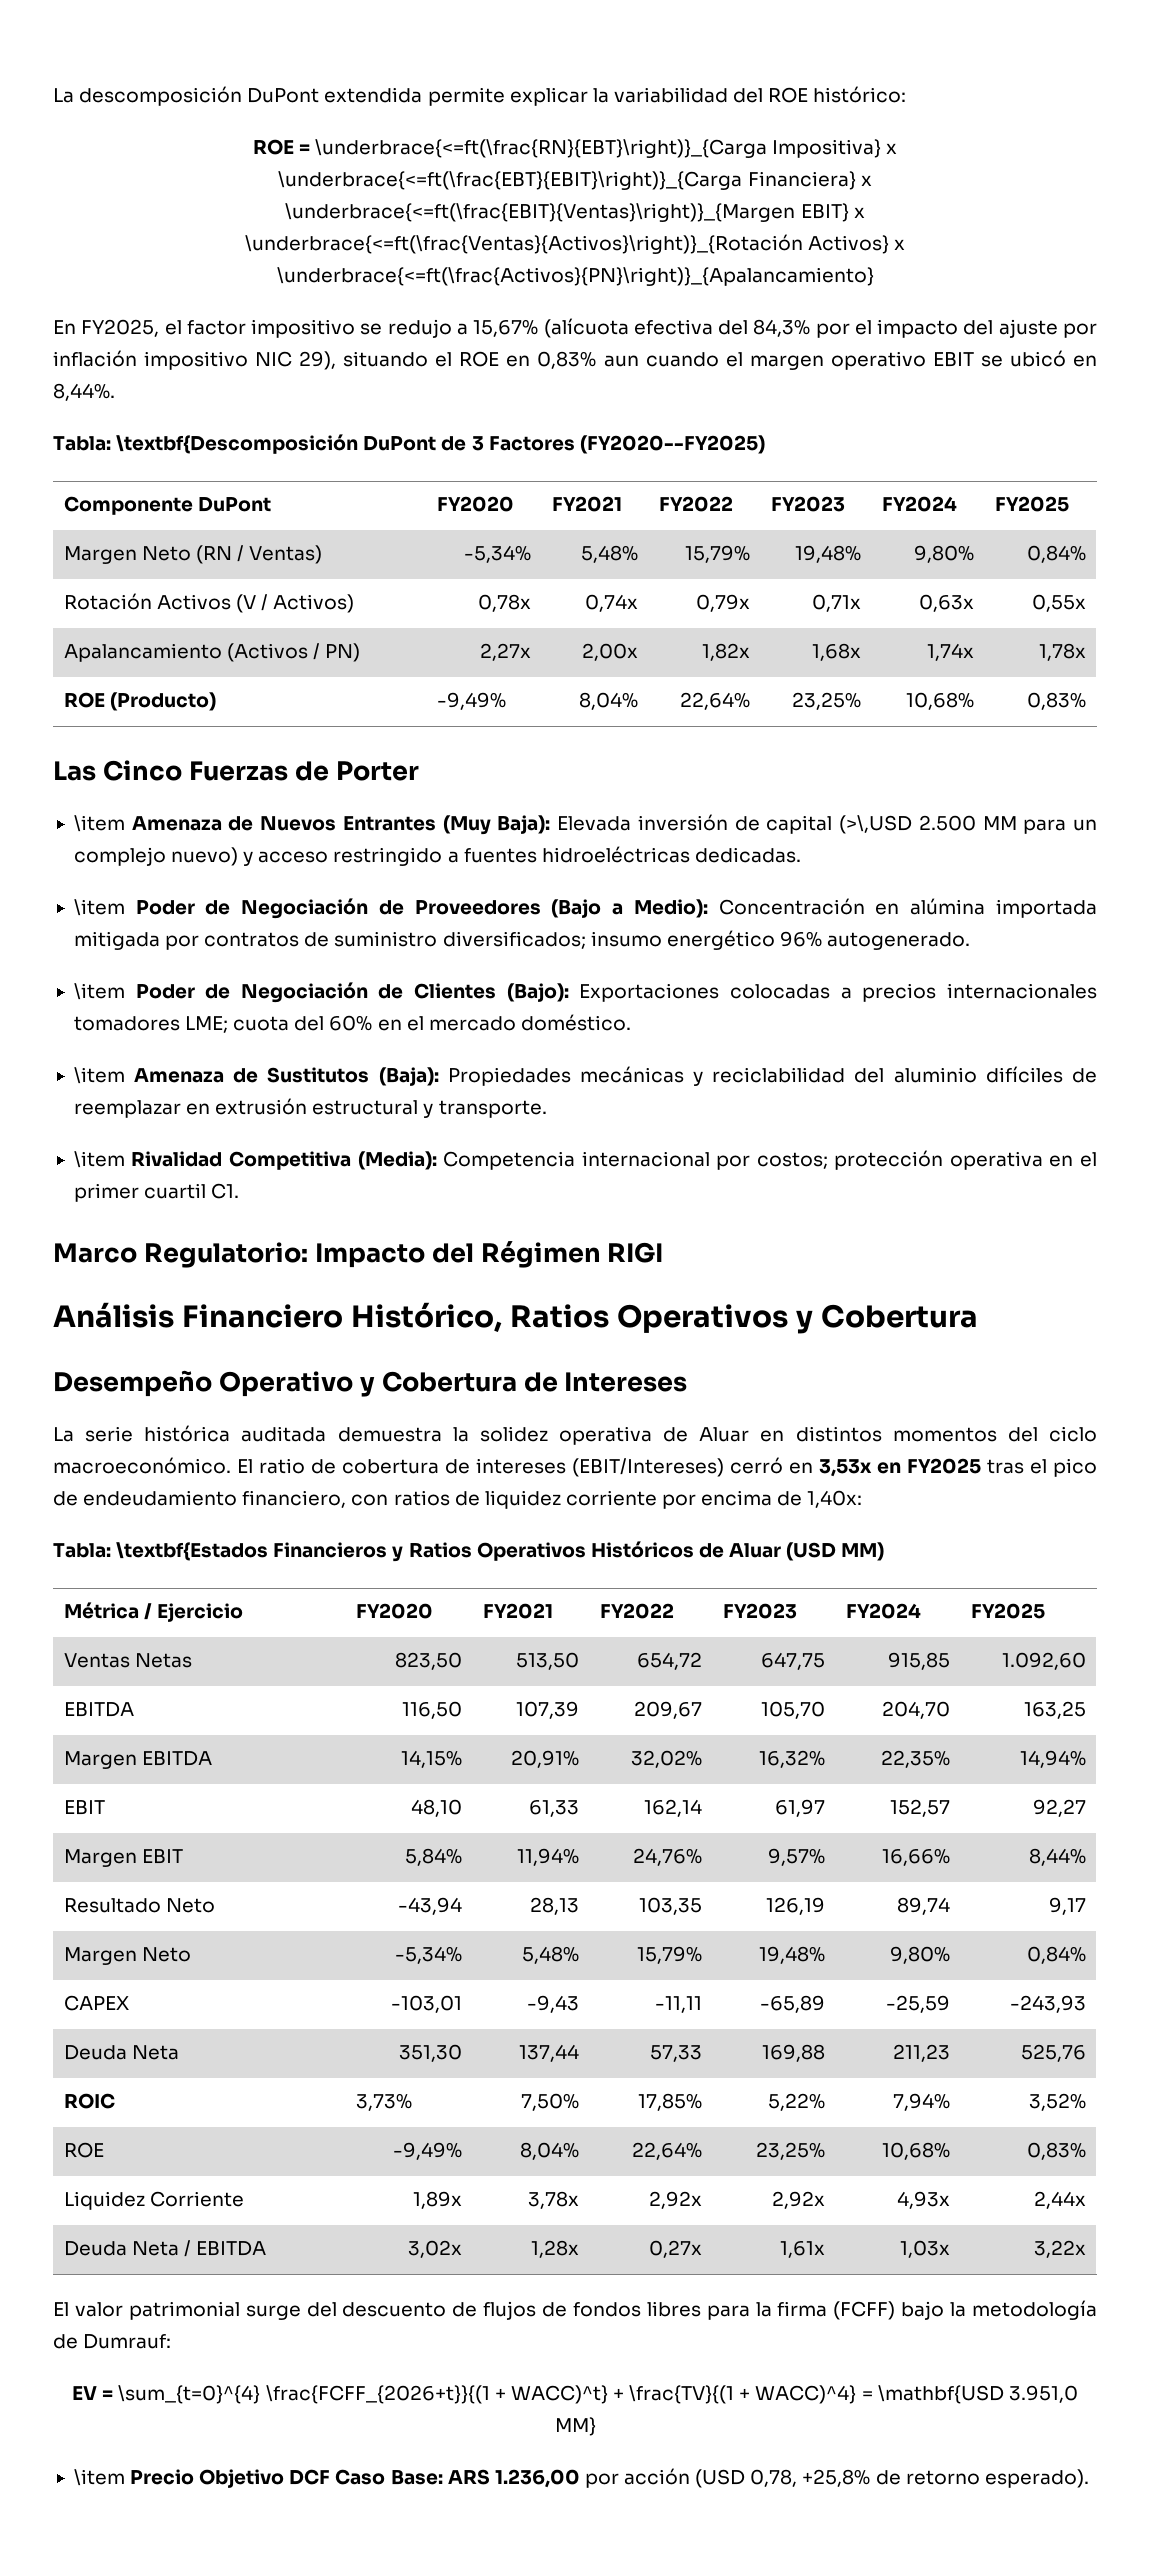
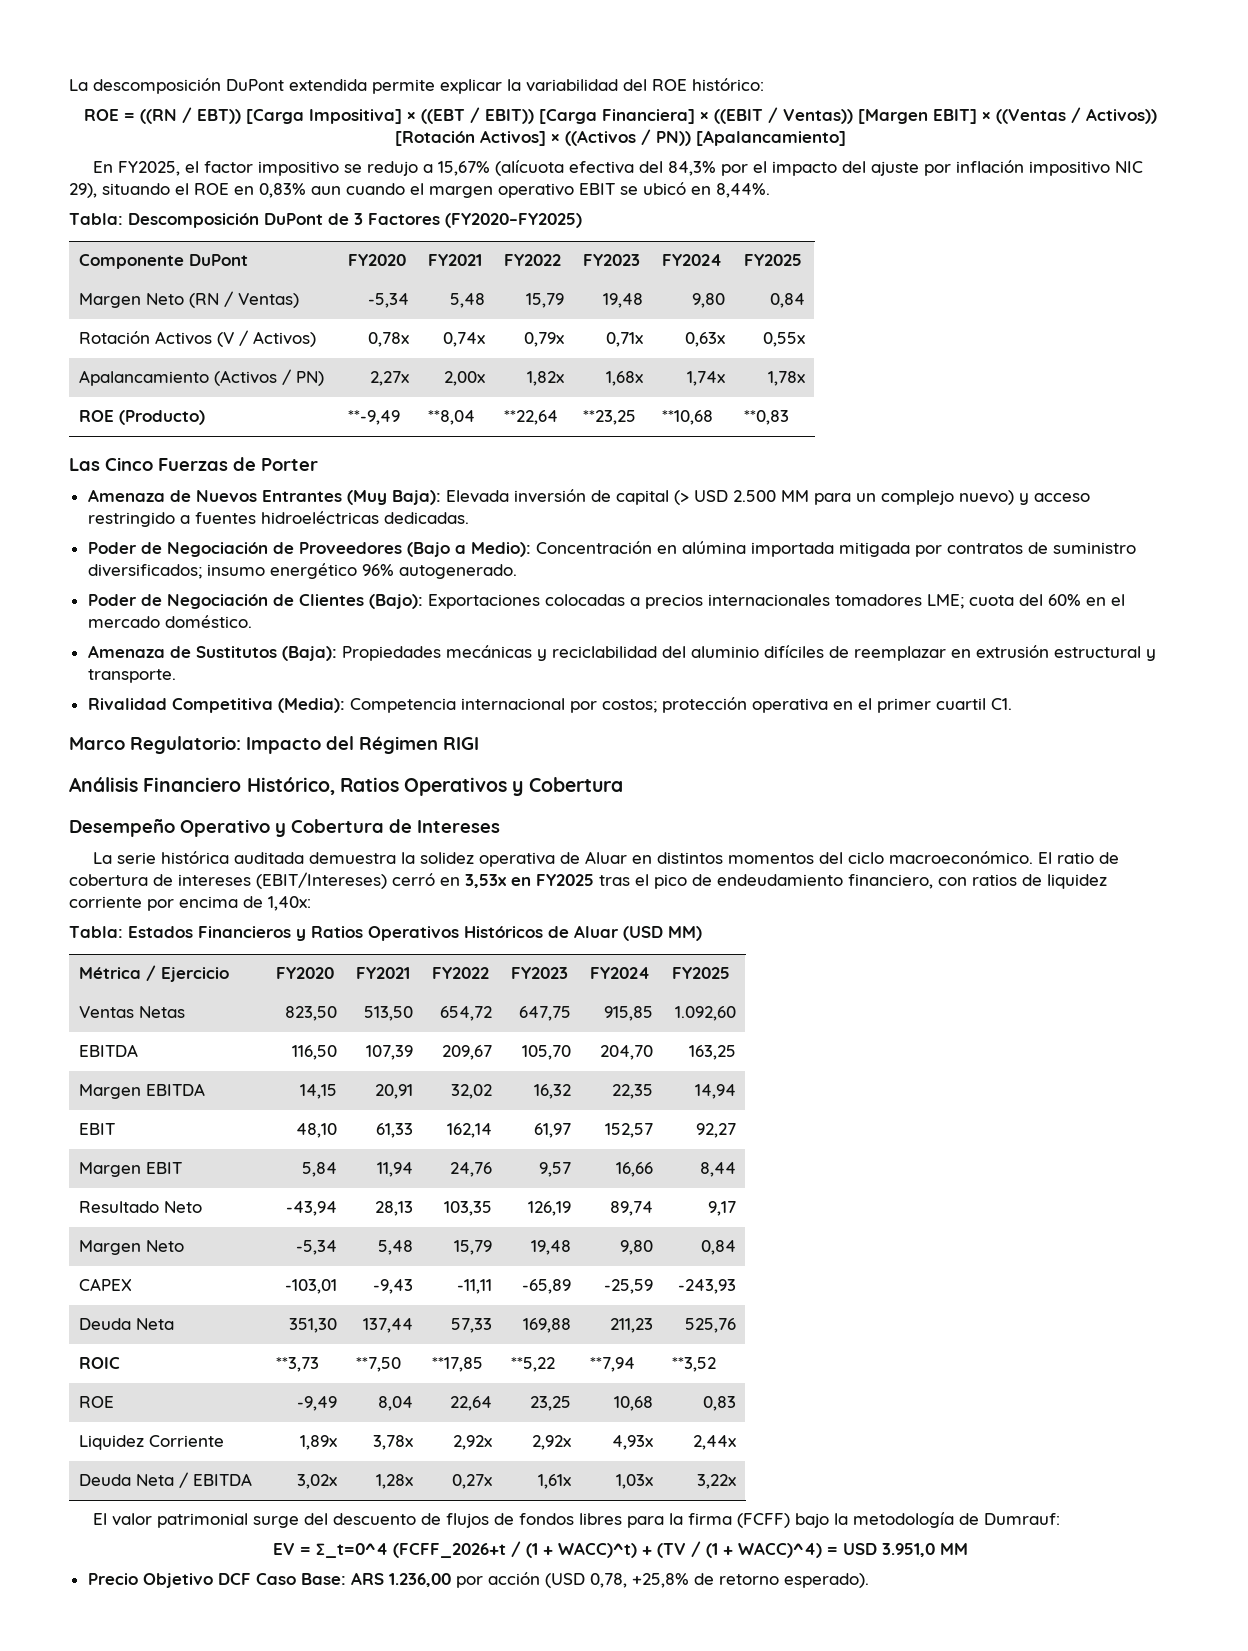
[315,139,898,158] [278,171,872,190] [285,203,865,222] [244,234,906,254] [276,267,874,286] \underbrace{<=ft(\frac{RN}{EBT}\right)}_{Carga Impositiva} x \underbrace{<=ft(\frac{EBT}{EBIT}\right)}_{Carga Financiera} x \underbrace{<=ft(\frac{EBIT}{Ventas}\right)}_{Margen EBIT} x \underbrace{<=ft(\frac{Ventas}{Activos}\right)}_{Rotación Activos} x \underbrace{<=ft(\frac{Activos}{PN}\right)}_{Apalancamiento} -> [139,107,1157,124] [394,129,846,146] ((RN / EBT)) [Carga Impositiva] × ((EBT / EBIT)) [Carga Financiera] × ((EBIT / Ventas)) [Margen EBIT] × ((Ventas / Activos)) [Rotación Activos] × ((Activos / PN)) [Apalancamiento]
[116,434,359,454] \textbf{Descomposición -> [128,213,259,228] Descomposición
[579,435,765,454] (FY2020--FY2025) -> [445,213,582,228] (FY2020–FY2025)
[464,545,532,563] [581,545,639,563] [685,545,751,563] [795,545,862,563] [914,545,975,563] [1027,545,1087,563] -5,34% | 5,48% | 15,79% | 19,48% | 9,80% | 0,84% -> [367,293,409,308] [449,293,485,308] [525,293,564,308] [602,293,643,308] [691,293,725,308] [769,293,805,308] -5,34 | 5,48 | 15,79 | 19,48 | 9,80 | 0,84
[436,692,506,710] [579,692,639,710] [680,692,751,710] [792,692,862,710] [906,692,975,710] [1027,692,1087,710] -9,49% | 8,04% | 22,64% | 23,25% | 10,68% | 0,83% -> [348,410,401,425] [428,410,476,425] [504,410,559,425] [583,410,637,425] [662,410,714,425] [744,410,790,425] **-9,49 | **8,04 | **22,64 | **23,25 | **10,68 | **0,83
[73,815,125,832] \item -> (318, 464) none
[839,815,913,834] (>\,USD -> [673,490,728,505] (> USD
[73,899,125,916] \item -> (469, 518) none
[73,983,125,1000] \item -> (517, 571) none
[73,1067,125,1084] \item -> (252, 621) none
[73,1151,125,1168] \item -> (176, 676) none
[116,1542,269,1561] \textbf{Estados -> [128,926,193,938] Estados
[401,1750,463,1768] [511,1750,580,1768] [631,1750,703,1768] [759,1750,826,1768] [881,1750,951,1768] [1020,1750,1087,1768] 14,15% | 20,91% | 32,02% | 16,32% | 22,35% | 14,94% -> [299,1084,337,1099] [374,1084,413,1099] [450,1084,492,1099] [533,1084,571,1099] [611,1084,653,1099] [694,1084,736,1099] 14,15 | 20,91 | 32,02 | 16,32 | 22,35 | 14,94
[405,1848,463,1866] [517,1848,580,1866] [633,1848,703,1866] [768,1848,826,1866] [882,1848,951,1866] [1029,1848,1087,1866] 5,84% | 11,94% | 24,76% | 9,57% | 16,66% | 8,44% -> [301,1162,337,1177] [376,1162,413,1177] [449,1162,492,1177] [538,1162,571,1177] [615,1162,653,1177] [699,1162,736,1177] 5,84 | 11,94 | 24,76 | 9,57 | 16,66 | 8,44
[395,1946,463,1964] [522,1946,580,1964] [637,1946,703,1964] [759,1946,826,1964] [890,1946,951,1964] [1027,1946,1087,1964] -5,34% | 5,48% | 15,79% | 19,48% | 9,80% | 0,84% -> [295,1240,337,1255] [377,1240,413,1255] [453,1240,492,1255] [530,1240,571,1255] [619,1240,653,1255] [700,1240,736,1255] -5,34 | 5,48 | 15,79 | 19,48 | 9,80 | 0,84
[355,2093,412,2111] [521,2093,580,2111] [638,2093,703,2111] [768,2093,826,2111] [893,2093,951,2111] [1029,2093,1087,2111] [63,2142,104,2158] [393,2142,463,2160] [520,2142,580,2160] [632,2142,703,2160] [756,2142,826,2160] [882,2142,951,2160] [1027,2142,1087,2160] 3,73% | 7,50% | 17,85% | 5,22% | 7,94% | 3,52% // ROE | -9,49% | 8,04% | 22,64% | 23,25% | 10,68% | 0,83% -> [276,1357,320,1372] [356,1357,402,1372] [432,1357,484,1372] [511,1357,556,1372] [590,1357,636,1372] [672,1357,717,1372] [79,1396,115,1408] [296,1396,337,1411] [377,1396,413,1411] [449,1396,492,1411] [529,1396,571,1411] [613,1396,653,1411] [702,1396,736,1411] **3,73 | **7,50 | **17,85 | **5,22 | **7,94 | **3,52 // ROE | -9,49 | 8,04 | 22,64 | 23,25 | 10,68 | 0,83
[118,2385,1078,2404] [554,2417,596,2436] [73,2469,125,2486] \sum_{t=0}^{4} \frac{FCFF_{2026+t}}{(1 + WACC)^t} + \frac{TV}{(1 + WACC)^4} = \mathbf{USD 3.951,0 MM} // \item -> [315,1541,968,1558] ∑_t=0^4 (FCFF_2026+t / (1 + WACC)^t) + (TV / (1 + WACC)^4) = USD 3.951,0 MM //

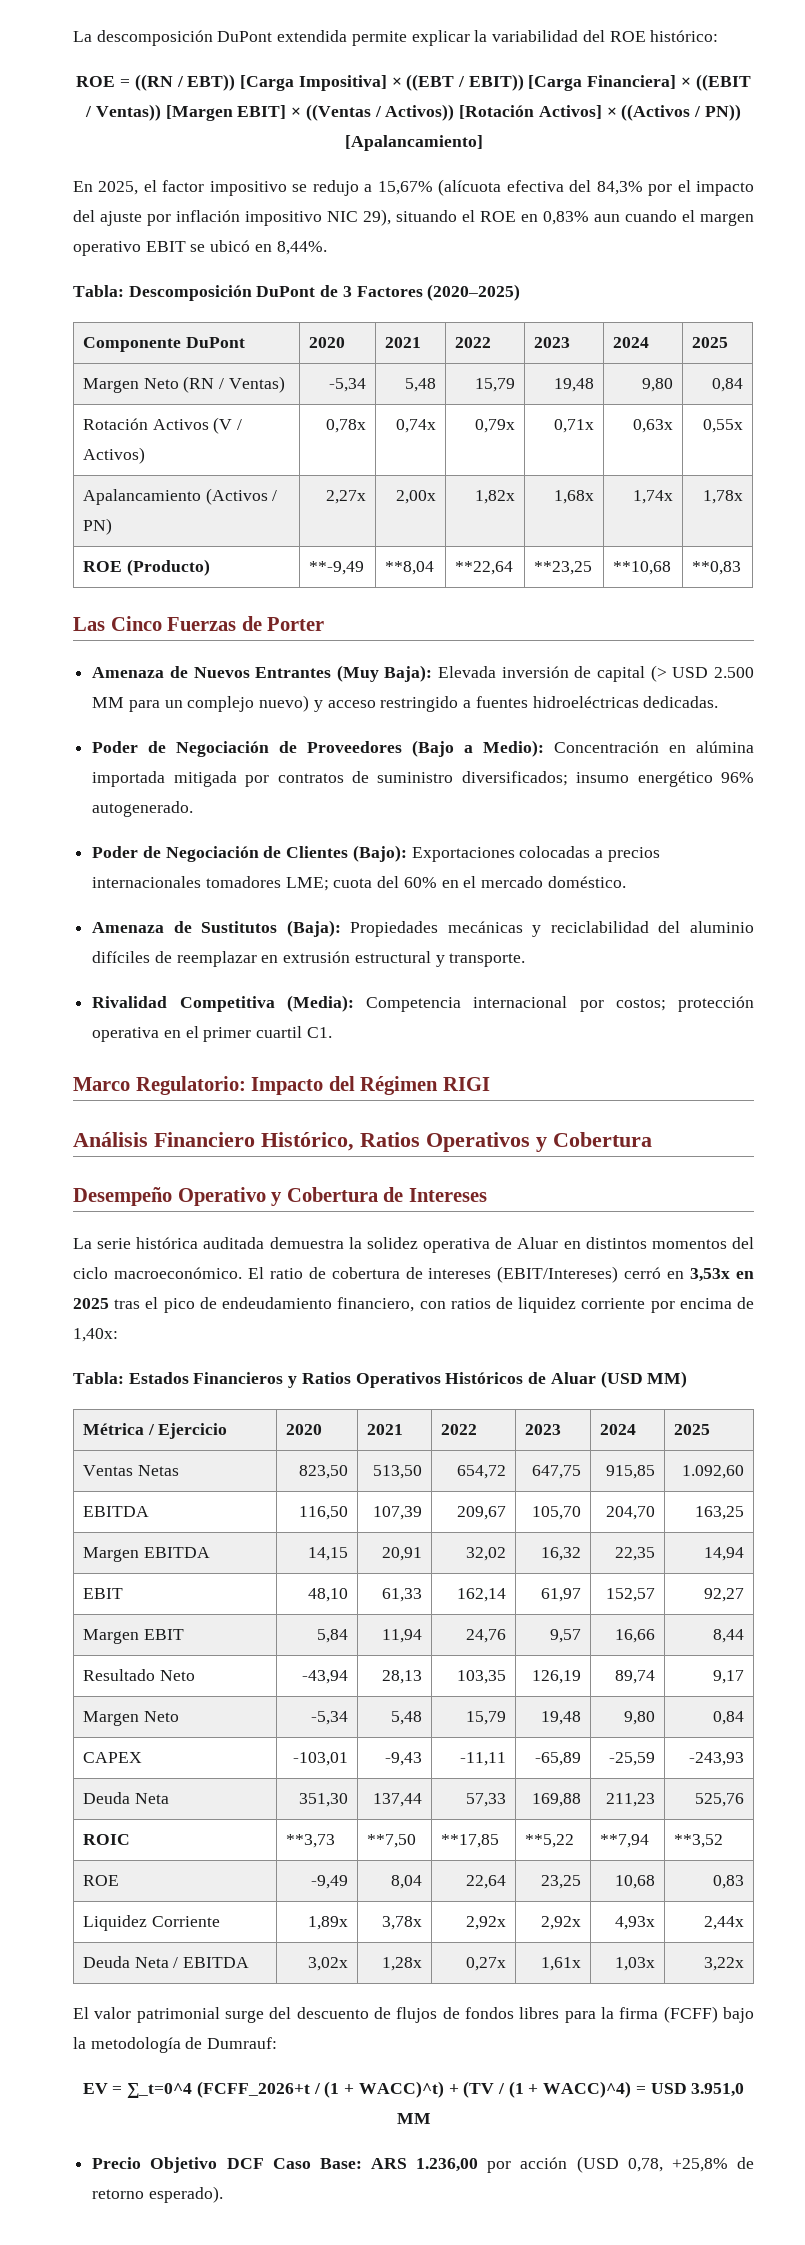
[117,161,180,176] FY2025, -> [98,181,139,195] 2025,
[445,213,582,228] (FY2020–FY2025) -> [427,284,521,301] (2020–2025)
[348,254,407,266] [428,254,483,266] [504,254,562,266] [583,254,641,266] [662,254,723,266] [744,254,803,266] FY2020 | FY2021 | FY2022 | FY2023 | FY2024 | FY2025 -> [309,337,346,348] [385,337,422,348] [455,337,492,348] [534,337,571,348] [613,337,650,348] [692,337,729,348] 2020 | 2021 | 2022 | 2023 | 2024 | 2025
[536,874,594,886] FY2025 -> [73,1298,109,1309] 2025
[276,967,335,979] [356,967,411,979] [432,967,490,979] [511,967,569,979] [590,967,651,979] [672,967,731,979] FY2020 | FY2021 | FY2022 | FY2023 | FY2024 | FY2025 -> [286,1424,323,1435] [367,1424,404,1435] [441,1424,478,1435] [525,1424,562,1435] [600,1424,637,1435] [674,1424,711,1435] 2020 | 2021 | 2022 | 2023 | 2024 | 2025

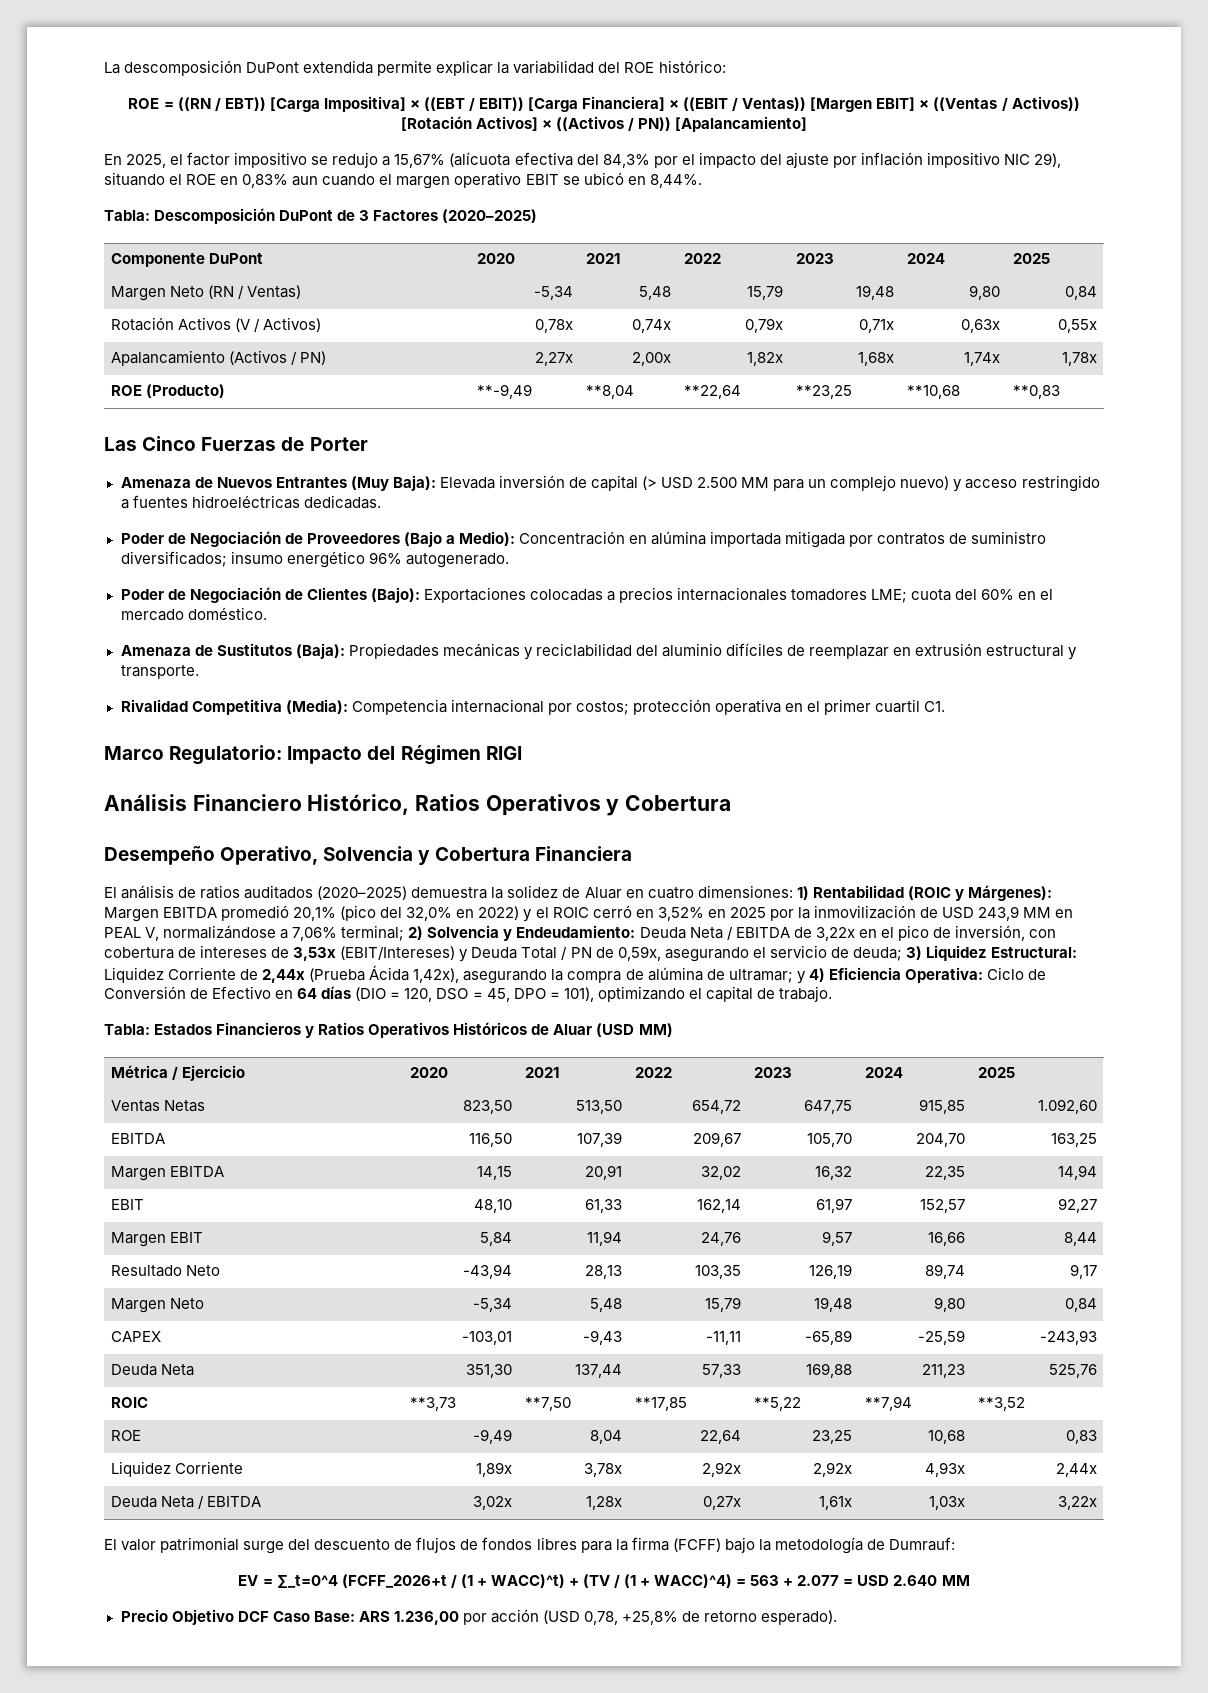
[177,1187,487,1206] [73,1237,265,1249] Operativo y Cobertura de Intereses // La serie histórica auditada -> [220,846,632,865] [104,885,408,900] Operativo, Solvencia y Cobertura Financiera // El análisis de ratios auditados (2020–2025)
[423,1238,491,1253] operativa -> (559, 891) none
[585,1237,754,1249] [73,1266,754,1283] [73,1297,754,1313] [73,1328,118,1342] distintos momentos del ciclo macroeconómico. El ratio de cobertura de intereses (EBIT/Intereses) cerró en 3,53x en 2025 tras el pico de endeudamiento financiero, con ratios de liquidez corriente por encima de 1,40x: -> [647,885,1052,901] [104,905,1074,922] [104,925,1057,941] [104,945,1077,962] [104,965,1046,984] [104,986,832,1002] cuatro dimensiones: 1) Rentabilidad (ROIC y Márgenes): Margen EBITDA promedió 20,1% (pico del 32,0% en 2022) y el ROIC cerró en 3,52% en 2025 por la inmovilización de USD 243,9 MM en PEAL V, normalizándose a 7,06% terminal; 2) Solvencia y Endeudamiento: Deuda Neta / EBITDA de 3,22x en el pico de inversión, con cobertura de intereses de 3,53x (EBIT/Intereses) y Deuda Total / PN de 0,59x, asegurando el servicio de deuda; 3) Liquidez Estructural: Liquidez Corriente de 2,44x (Prueba Ácida 1,42x), asegurando la compra de alúmina de ultramar; y 4) Eficiencia Operativa: Ciclo de Conversión de Efectivo en 64 días (DIO = 120, DSO = 45, DPO = 101), optimizando el capital de trabajo.
[650,2083,745,2097] USD 3.951,0 -> [750,1575,938,1586] 563 + 2.077 = USD 2.640

